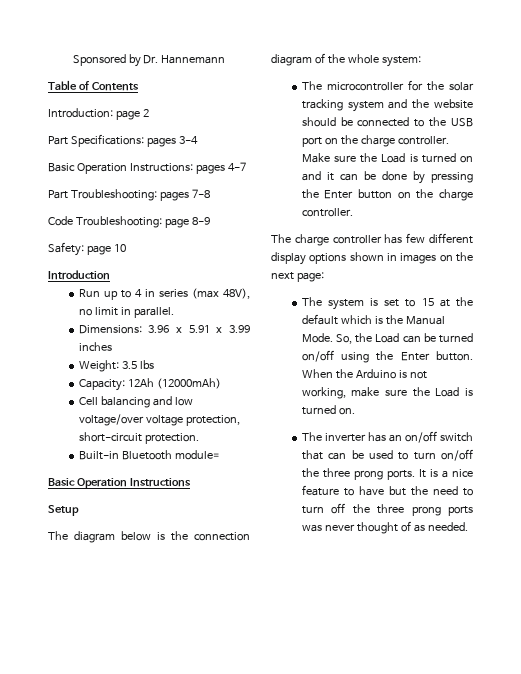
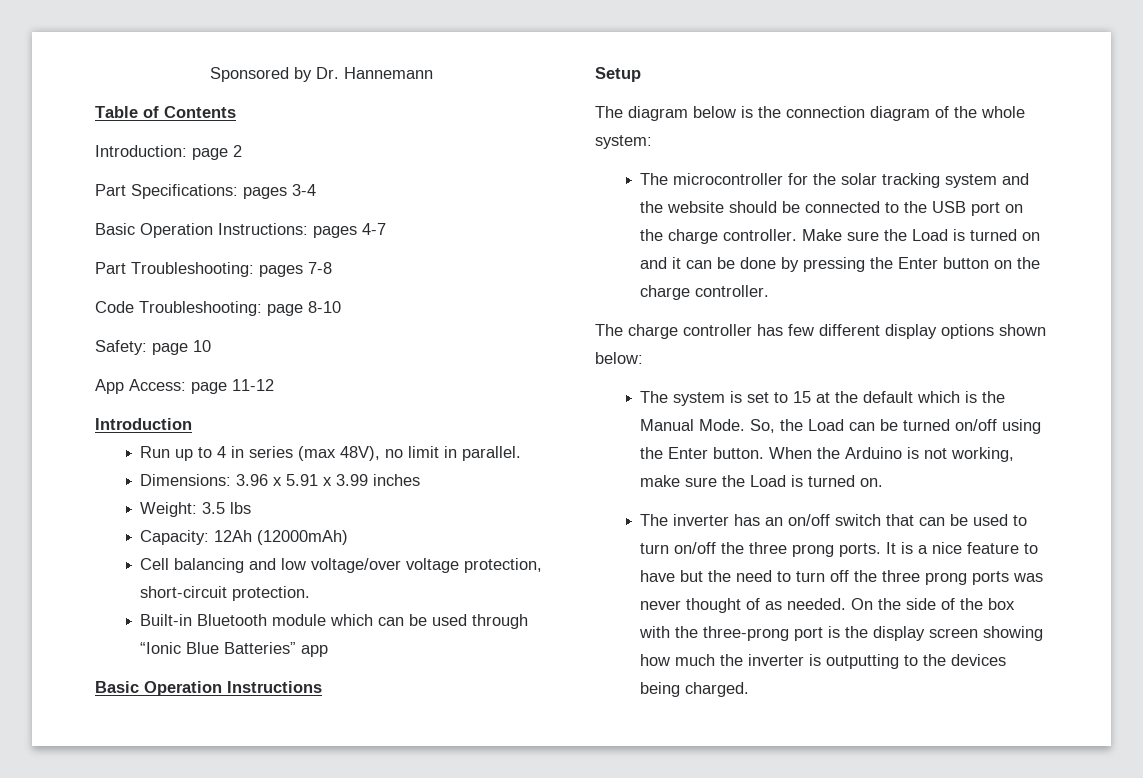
[191,217,210,225] 8-9 -> [308,301,341,313] 8-10
(126, 248) none -> [95,379,274,394] // App Access: page 11-12
[174,450,219,460] module= -> [272,614,529,629] [140,642,329,657] module which can be used through “Ionic Blue Batteries” app
[387,252,473,264] [271,272,324,282] in images on the next page: -> [595,352,643,364] below:
(468, 526) none -> [851,598,1016,610] [639,626,1044,641] [640,654,1007,669] [640,682,750,697] On the side of the box with the three-prong port is the display screen showing how much the inverter is outputting to the devices being charged.

